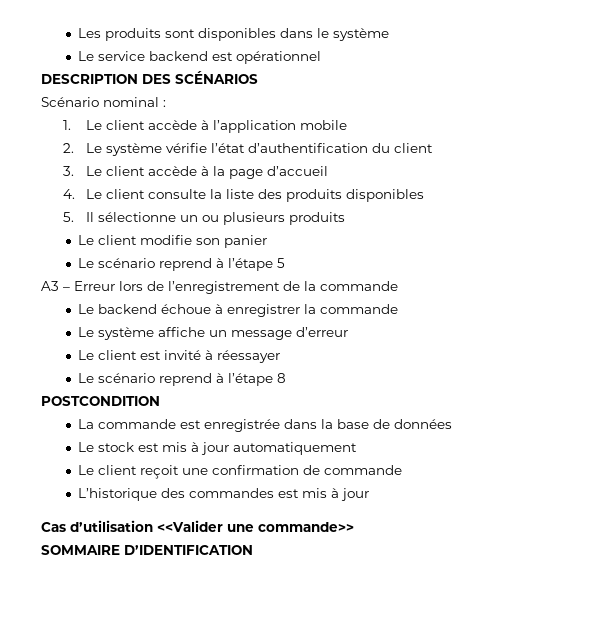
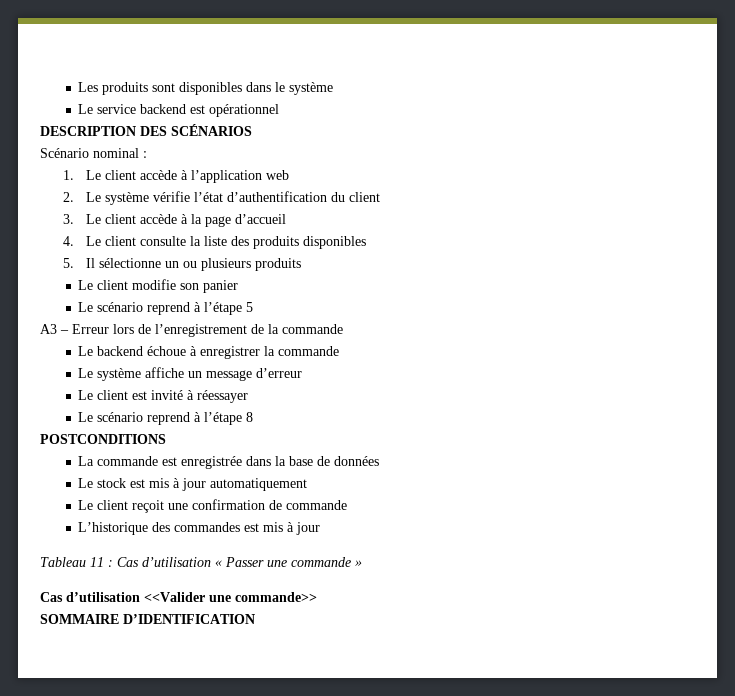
[299,120,347,130] mobile -> [265,170,289,180] web
[41,396,160,406] POSTCONDITION -> [40,434,166,444] POSTCONDITIONS
(370, 494) none -> [40,557,362,567] // Tableau 11 : Cas d’utilisation « Passer une commande »

